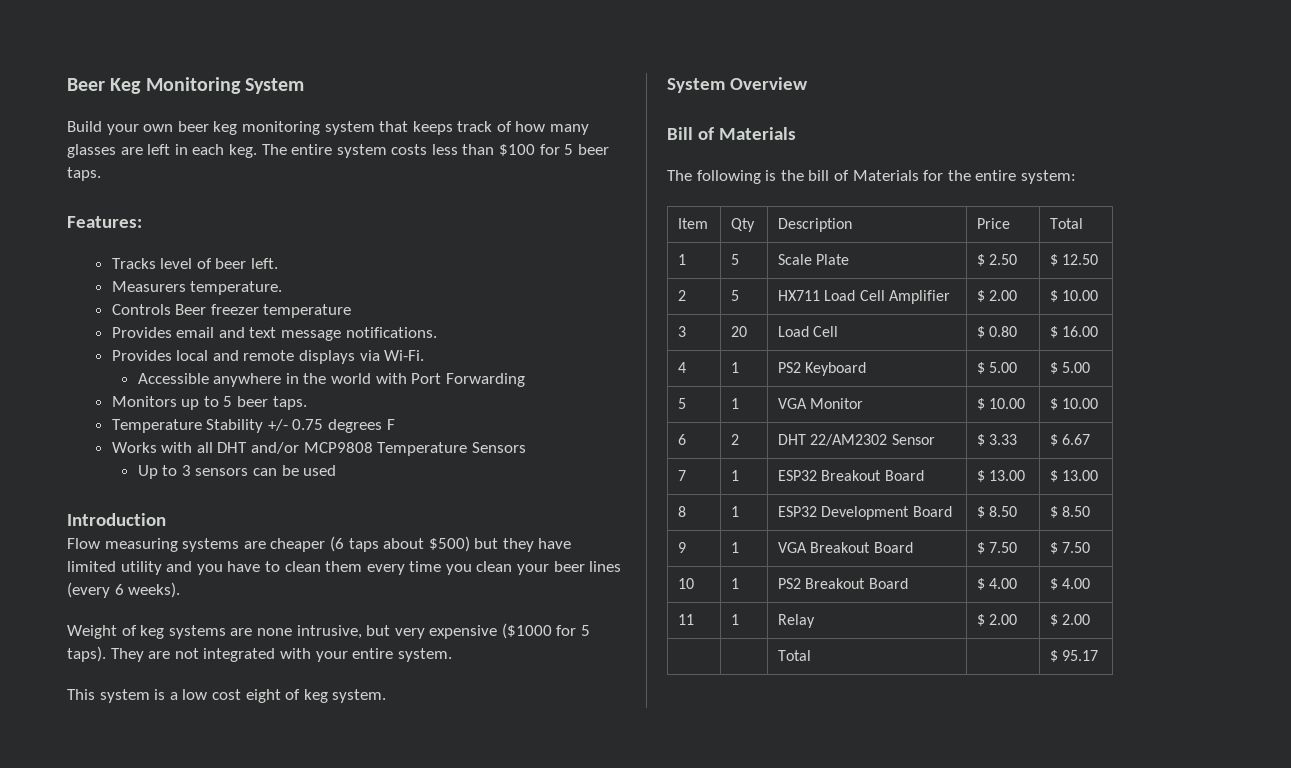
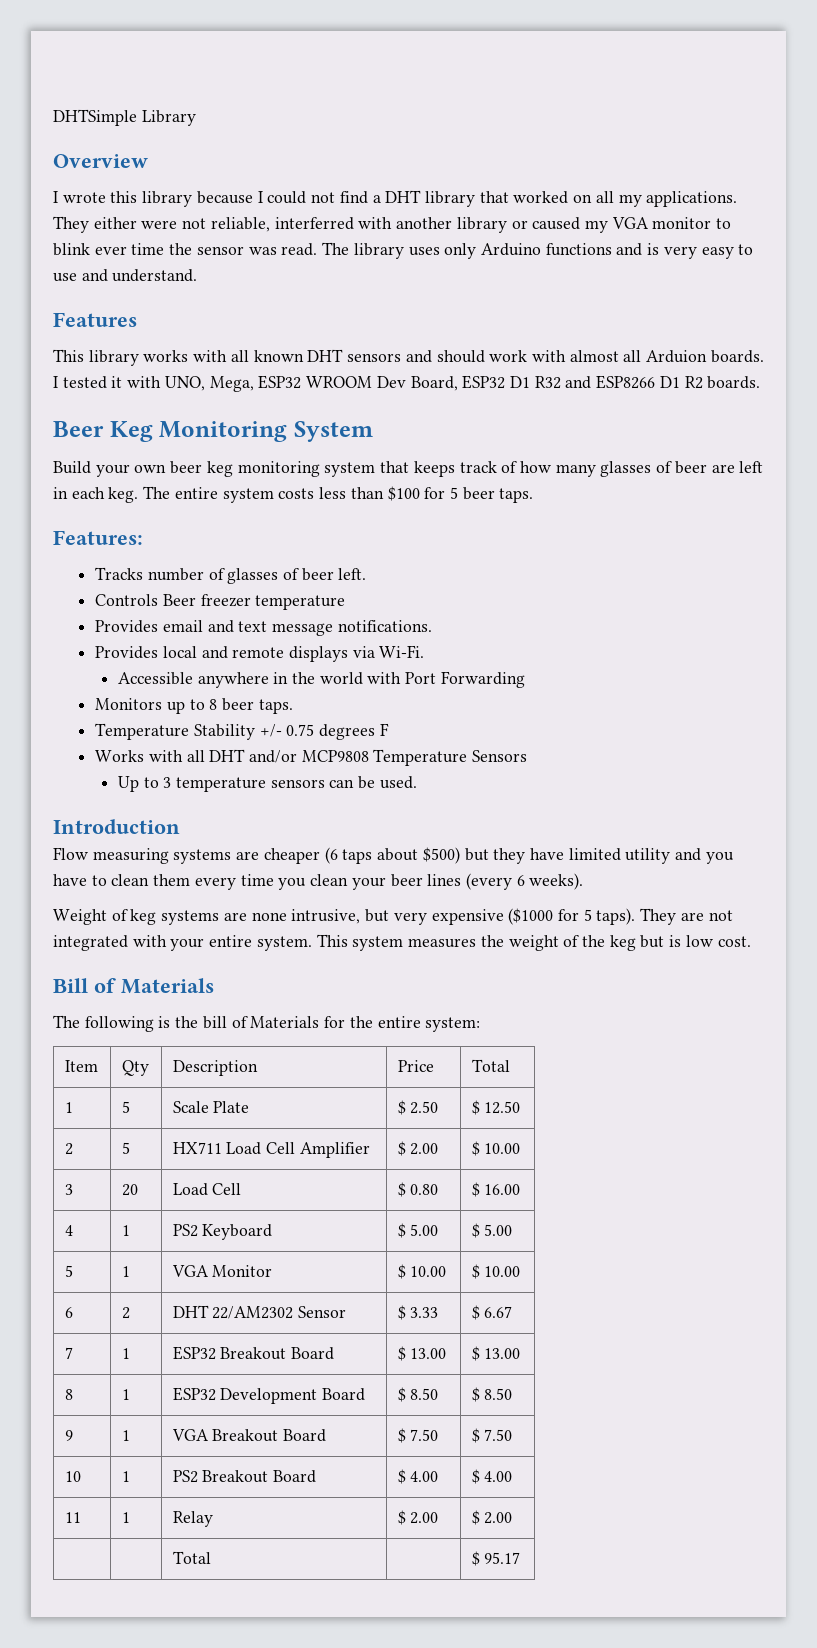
(67, 84) none -> [53,109,196,126] [53,154,148,168] [53,190,738,207] [53,216,732,233] [53,242,754,259] [53,269,198,282] [53,312,137,327] [53,349,764,366] [53,375,761,392] DHTSimple Library // Overview // I wrote this library because I could not find a DHT library that worked on all my applications. They either were not reliable, interferred with another library or caused my VGA monitor to blink ever time the sensor was read. The library uses only Arduino functions and is very easy to use and understand. // Features // This library works with all known DHT sensors and should work with almost all Arduion boards. I tested it with UNO, Mega, ESP32 WROOM Dev Board, ESP32 D1 R32 and ESP8266 D1 R2 boards. //
(116, 151) none -> [656,461,707,474] of beer
[160,258,193,269] level -> [147,568,279,584] number of glasses
[111,281,283,295] // Measurers temperature. -> (367, 574) none
[223,396,233,407] 5 -> [209,699,218,710] 8
(191, 470) none -> [176,777,267,792] temperature
[303,465,337,476] used -> [379,776,417,789] used.
(452, 655) // -> (312, 943) none
[154,689,387,703] [667,77,808,93] is a low cost eight of keg system. // System Overview -> [408,935,751,951] measures the weight of the keg but is low cost.

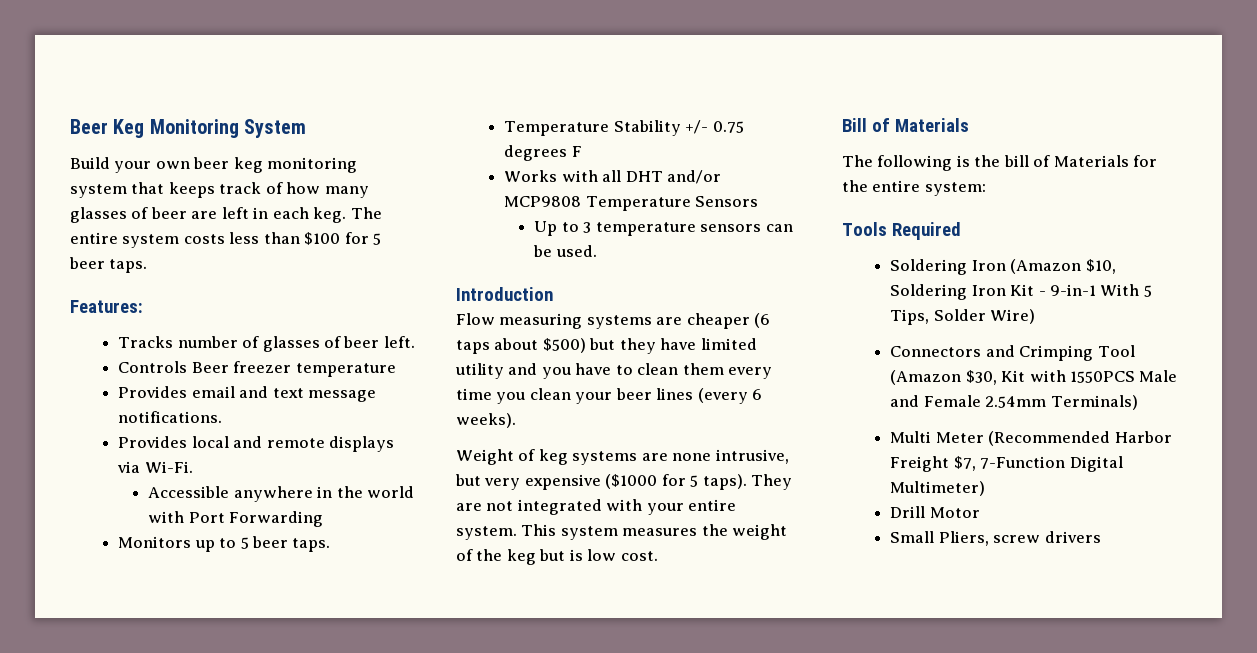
[53,109,196,126] [53,154,148,168] [53,190,738,207] [53,216,732,233] [53,242,754,259] [53,269,198,282] [53,312,137,327] [53,349,764,366] [53,375,761,392] DHTSimple Library // Overview // I wrote this library because I could not find a DHT library that worked on all my applications. They either were not reliable, interferred with another library or caused my VGA monitor to blink ever time the sensor was read. The library uses only Arduino functions and is very easy to use and understand. // Features // This library works with all known DHT sensors and should work with almost all Arduion boards. I tested it with UNO, Mega, ESP32 WROOM Dev Board, ESP32 D1 R32 and ESP8266 D1 R2 boards. // -> (70, 126) none
[209,699,218,710] 8 -> [240,537,249,549] 5
[64,1060,98,1072] [121,1060,149,1076] [172,1060,258,1076] [397,1060,434,1072] [471,1059,510,1072] [64,1102,73,1113] [121,1101,130,1113] [172,1101,250,1113] [397,1100,439,1115] [471,1100,521,1115] [64,1143,73,1155] [121,1142,130,1154] [172,1142,370,1158] [397,1141,439,1156] [471,1141,521,1156] [64,1184,73,1195] [121,1184,138,1196] [172,1183,242,1196] [397,1182,439,1197] [471,1182,521,1197] [64,1225,73,1236] [121,1225,130,1236] [172,1224,273,1240] [397,1223,439,1238] [471,1223,513,1238] [64,1265,73,1277] [121,1266,130,1277] [171,1265,273,1277] [397,1264,447,1279] [471,1264,521,1279] [64,1307,73,1318] [121,1307,130,1319] [172,1305,346,1319] [397,1305,439,1320] [471,1305,513,1320] [64,1347,73,1359] [121,1348,130,1359] [172,1346,334,1360] [397,1346,447,1361] [471,1346,521,1361] [64,1389,73,1400] [121,1389,130,1400] [172,1387,365,1404] [397,1387,439,1402] [471,1387,513,1402] [64,1430,73,1441] [121,1430,130,1441] [171,1429,326,1442] [397,1428,439,1443] [471,1428,513,1443] [64,1471,81,1482] [121,1471,130,1482] [172,1470,316,1483] [397,1469,439,1484] [471,1469,513,1484] [64,1512,81,1523] [121,1512,130,1523] [172,1511,213,1527] [397,1510,439,1525] [471,1510,513,1525] [172,1551,211,1564] [471,1551,521,1566] // Item | Qty | Description | Price | Total // 1 | 5 | Scale Plate | $ 2.50 | $ 12.50 // 2 | 5 | HX711 Load Cell Amplifier | $ 2.00 | $ 10.00 // 3 | 20 | Load Cell | $ 0.80 | $ 16.00 // 4 | 1 | PS2 Keyboard | $ 5.00 | $ 5.00 // 5 | 1 | VGA Monitor | $ 10.00 | $ 10.00 // 6 | 2 | DHT 22/AM2302 Sensor | $ 3.33 | $ 6.67 // 7 | 1 | ESP32 Breakout Board | $ 13.00 | $ 13.00 // 8 | 1 | ESP32 Development Board | $ 8.50 | $ 8.50 // 9 | 1 | VGA Breakout Board | $ 7.50 | $ 7.50 // 10 | 1 | PS2 Breakout Board | $ 4.00 | $ 4.00 // 11 | 1 | Relay | $ 2.00 | $ 2.00 // | | Total | | $ 95.17 -> [842,222,961,240] [890,259,1116,275] [890,284,1152,300] [890,309,1036,325] [890,345,1135,361] [890,370,1178,385] [890,395,1138,410] [890,431,1172,446] [890,456,1123,472] [890,481,986,496] [890,506,980,518] [890,531,1101,546] // Tools Required // Soldering Iron (Amazon $10, Soldering Iron Kit - 9-in-1 With 5 Tips, Solder Wire) // Connectors and Crimping Tool (Amazon $30, Kit with 1550PCS Male and Female 2.54mm Terminals) // Multi Meter (Recommended Harbor Freight $7, 7-Function Digital Multimeter) // Drill Motor // Small Pliers, screw drivers

